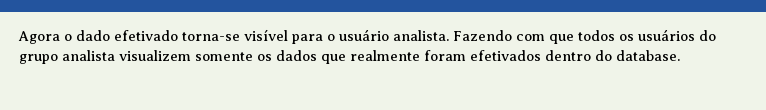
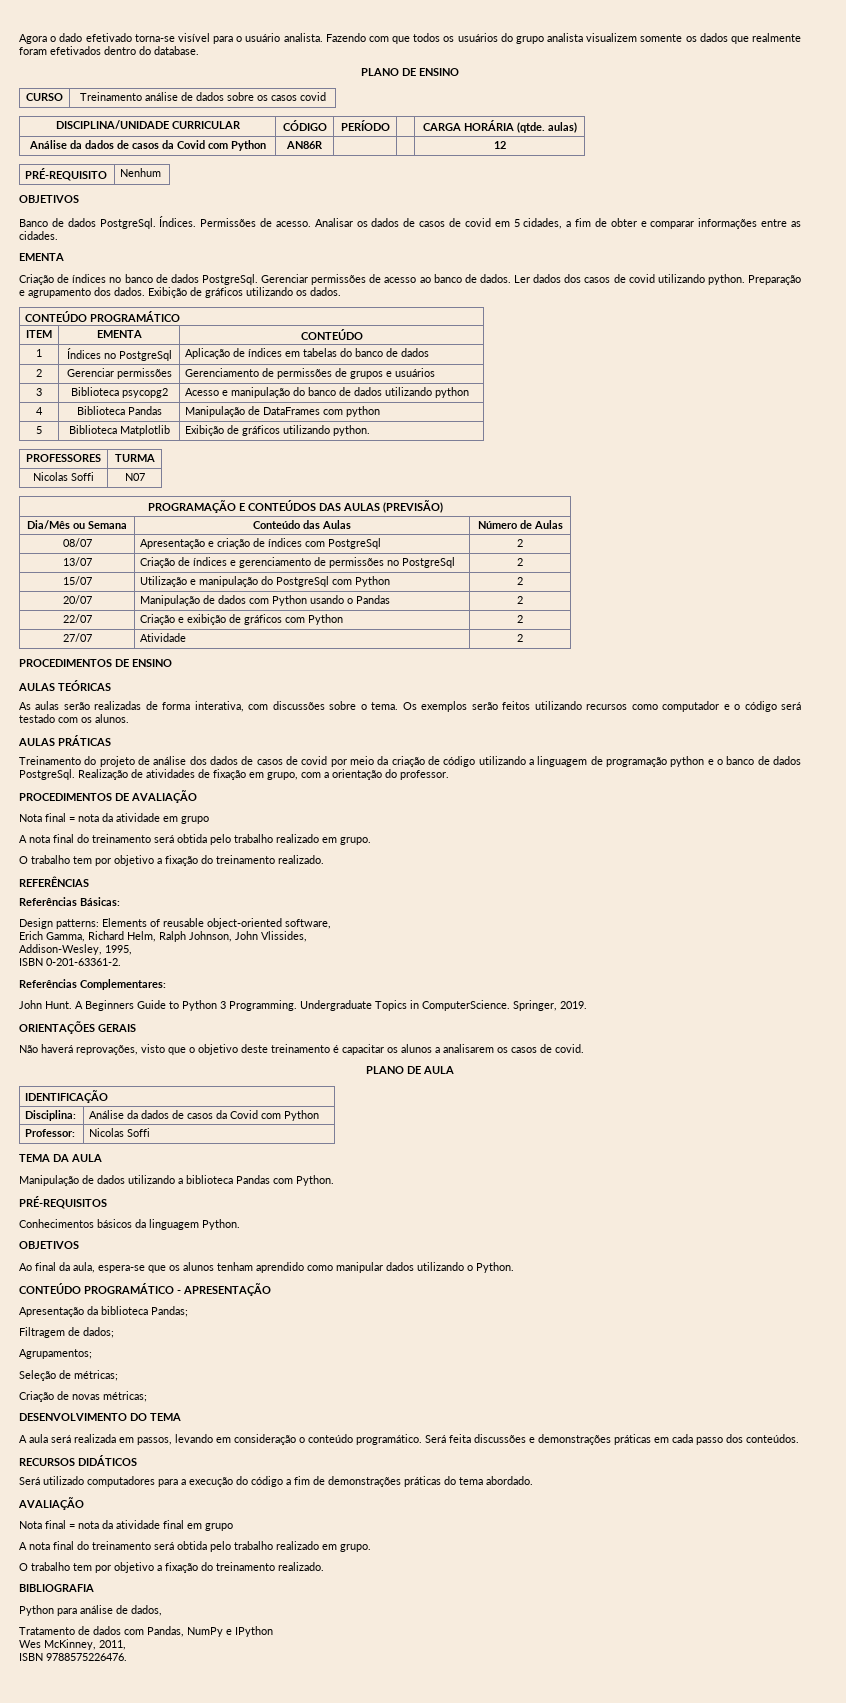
(680, 55) none -> [361,68,459,76] [26,93,63,101] [79,92,326,101] [55,120,241,129] [282,120,327,131] [340,120,390,131] [422,120,577,133] [28,140,266,151] [286,141,323,149] [493,141,506,149] [25,168,108,181] [120,168,162,177] [19,195,79,203] [19,216,801,229] [19,231,58,240] [19,253,64,261] [19,274,801,285] [19,287,341,298] [25,311,181,322] [26,330,52,338] [96,330,142,338] [300,329,363,340] [36,349,42,357] [66,348,172,361] [185,348,430,359] [36,369,42,377] [66,368,172,379] [185,368,436,379] [36,388,42,396] [70,387,168,398] [185,387,470,398] [36,407,43,415] [76,406,162,415] [185,406,381,417] [36,426,42,434] [68,425,170,436] [185,425,371,436] [25,454,101,462] [114,454,155,462] [33,472,94,481] [124,473,145,481] [147,500,443,513] [26,520,127,529] [253,520,351,529] [477,520,563,529] [62,538,92,547] [140,538,382,549] [517,539,523,547] [62,557,92,566] [140,557,456,568] [517,558,523,566] [62,576,92,585] [140,576,391,587] [517,577,523,585] [62,595,92,604] [140,595,391,606] [517,596,523,604] [62,614,92,623] [140,614,344,625] [517,615,523,623] [62,633,92,642] [140,633,187,642] [517,634,523,642] [19,659,172,667] [18,680,111,691] [19,701,801,712] [19,714,129,723] [18,735,111,746] [19,756,802,767] [19,769,449,780] [19,790,197,803] [19,813,209,824] [19,834,371,845] [19,855,324,866] [19,876,89,887] [19,897,120,906] [19,918,331,929] [19,931,307,942] [19,944,132,955] [19,958,121,966] [19,979,166,990] [19,1000,587,1011] [19,1021,136,1034] [19,1044,584,1055] [366,1066,454,1074] [25,1090,109,1103] [25,1110,77,1121] [89,1110,320,1121] [25,1129,76,1137] [89,1128,151,1137] [19,1154,102,1162] [19,1175,334,1186] [19,1196,107,1209] [19,1219,240,1230] [19,1241,79,1249] [19,1262,514,1273] [19,1283,271,1296] [19,1306,188,1317] [19,1327,114,1338] [19,1349,92,1359] [19,1370,118,1381] [19,1391,147,1402] [19,1413,181,1421] [19,1434,799,1445] [19,1455,137,1466] [19,1476,533,1487] [18,1497,84,1510] [19,1520,233,1531] [19,1541,371,1552] [19,1562,324,1573] [19,1584,94,1592] [19,1605,162,1616] [19,1626,273,1637] [19,1639,126,1650] [19,1653,127,1661] // PLANO DE ENSINO // CURSO | Treinamento análise de dados sobre os casos covid // DISCIPLINA/UNIDADE CURRICULAR | CÓDIGO | PERÍODO | | CARGA HORÁRIA (qtde. aulas) // Análise da dados de casos da Covid com Python | AN86R | | | 12 // PRÉ-REQUISITO | Nenhum // OBJETIVOS // Banco de dados PostgreSql. Índices. Permissões de acesso. Analisar os dados de casos de covid em 5 cidades, a fim de obter e comparar informações entre as cidades. // EMENTA // Criação de índices no banco de dados PostgreSql. Gerenciar permissões de acesso ao banco de dados. Ler dados dos casos de covid utilizando python. Preparação e agrupamento dos dados. Exibição de gráficos utilizando os dados. // CONTEÚDO PROGRAMÁTICO // ITEM | EMENTA | CONTEÚDO // 1 | Índices no PostgreSql | Aplicação de índices em tabelas do banco de dados // 2 | Gerenciar permissões | Gerenciamento de permissões de grupos e usuários // 3 | Biblioteca psycopg2 | Acesso e manipulação do banco de dados utilizando python // 4 | Biblioteca Pandas | Manipulação de DataFrames com python // 5 | Biblioteca Matplotlib | Exibição de gráficos utilizando python. // PROFESSORES | TURMA // Nicolas Soffi | N07 // PROGRAMAÇÃO E CONTEÚDOS DAS AULAS (PREVISÃO) // Dia/Mês ou Semana | Conteúdo das Aulas | Número de Aulas // 08/07 | Apresentação e criação de índices com PostgreSql | 2 // 13/07 | Criação de índices e gerenciamento de permissões no PostgreSql | 2 // 15/07 | Utilização e manipulação do PostgreSql com Python | 2 // 20/07 | Manipulação de dados com Python usando o Pandas | 2 // 22/07 | Criação e exibição de gráficos com Python | 2 // 27/07 | Atividade | 2 // PROCEDIMENTOS DE ENSINO // AULAS TEÓRICAS // As aulas serão realizadas de forma interativa, com discussões sobre o tema. Os exemplos serão feitos utilizando recursos como computador e o código será testado com os alunos. // AULAS PRÁTICAS // Treinamento do projeto de análise dos dados de casos de covid por meio da criação de código utilizando a linguagem de programação python e o banco de dados PostgreSql. Realização de atividades de fixação em grupo, com a orientação do professor. // PROCEDIMENTOS DE AVALIAÇÃO // Nota final = nota da atividade em grupo // A nota final do treinamento será obtida pelo trabalho realizado em grupo. // O trabalho tem por objetivo a fixação do treinamento realizado. // REFERÊNCIAS // Referências Básicas: // Design patterns: Elements of reusable object-oriented software, // Erich Gamma, Richard Helm, Ralph Johnson, John Vlissides, // Addison-Wesley, 1995, // ISBN 0-201-63361-2. // Referências Complementares: // John Hunt. A Beginners Guide to Python 3 Programming. Undergraduate Topics in ComputerScience. Springer, 2019. // ORIENTAÇÕES GERAIS // Não haverá reprovações, visto que o objetivo deste treinamento é capacitar os alunos a analisarem os casos de covid. // PLANO DE AULA // IDENTIFICAÇÃO // Disciplina: | Análise da dados de casos da Covid com Python // Professor: | Nicolas Soffi // TEMA DA AULA // Manipulação de dados utilizando a biblioteca Pandas com Python. // PRÉ-REQUISITOS // Conhecimentos básicos da linguagem Python. // OBJETIVOS // Ao final da aula, espera-se que os alunos tenham aprendido como manipular dados utilizando o Python. // CONTEÚDO PROGRAMÁTICO - APRESENTAÇÃO // Apresentação da biblioteca Pandas; // Filtragem de dados; // Agrupamentos; // Seleção de métricas; // Criação de novas métricas; // DESENVOLVIMENTO DO TEMA // A aula será realizada em passos, levando em consideração o conteúdo programático. Será feita discussões e demonstrações práticas em cada passo dos conteúdos. // RECURSOS DIDÁTICOS // Será utilizado computadores para a execução do código a fim de demonstrações práticas do tema abordado. // AVALIAÇÃO // Nota final = nota da atividade final em grupo // A nota final do treinamento será obtida pelo trabalho realizado em grupo. // O trabalho tem por objetivo a fixação do treinamento realizado. // BIBLIOGRAFIA // Python para análise de dados, // Tratamento de dados com Pandas, NumPy e IPython // Wes McKinney, 2011, // ISBN 9788575226476.

